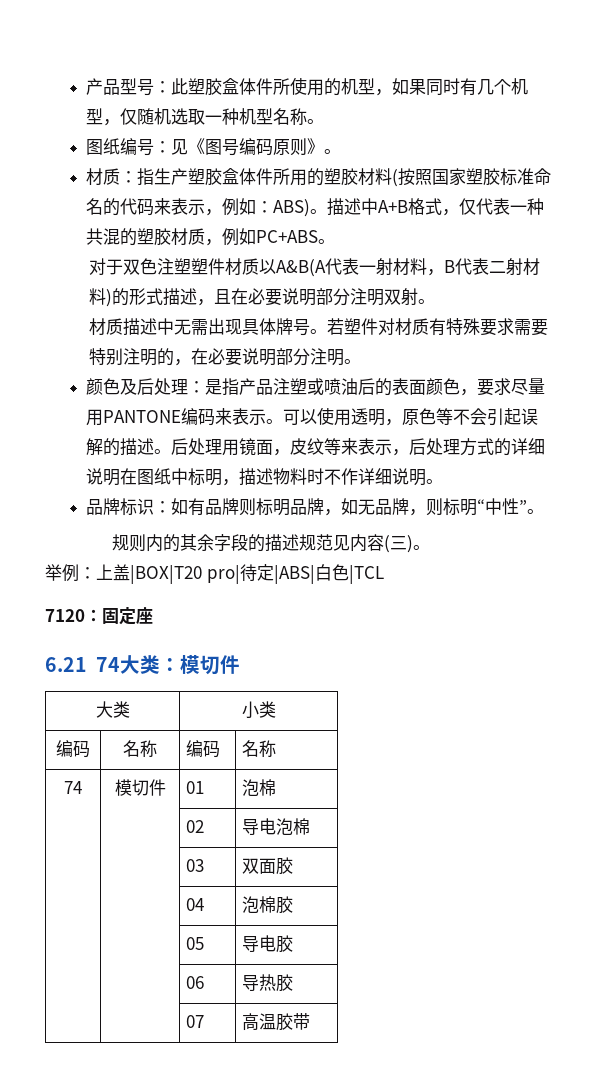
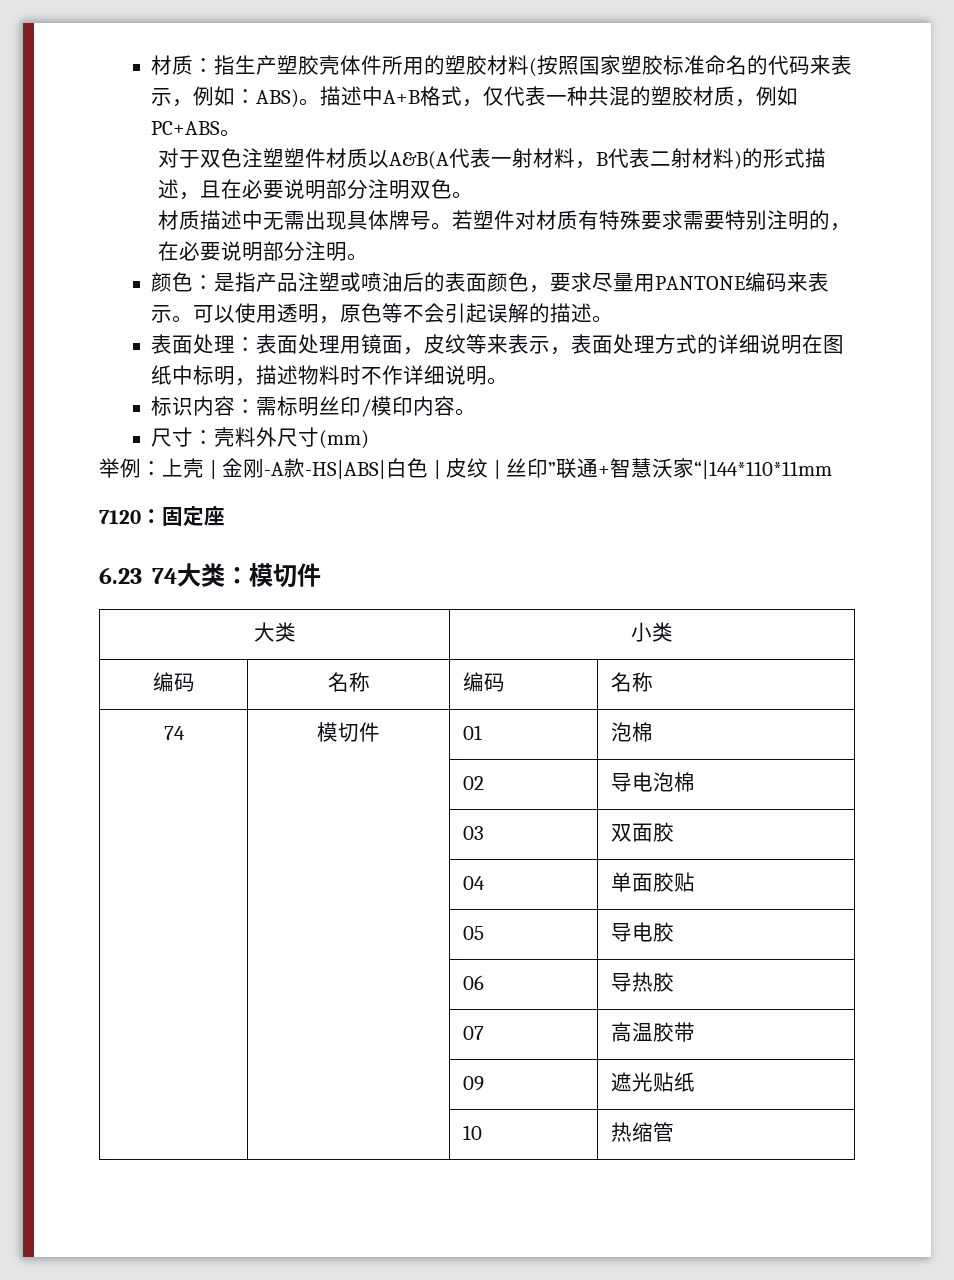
[85,77,528,96] [85,108,324,126] [85,138,341,156] 产品型号：此塑胶盒体件所使用的机型，如果同时有几个机型，仅随机选取一种机型名称。 // 图纸编号：见《图号编码原则》。 // -> (151, 65) none
[221,168,239,185] 盒 -> [319,55,341,75] 壳
[401,288,419,306] 射 -> [431,179,453,199] 色
[119,378,188,395] 及后处理 -> (194, 282) none
[170,438,188,455] 后 -> [151,334,299,354] // 表面处理：表面
[408,438,426,455] 后 -> [571,334,614,354] 表面
[85,498,544,516] [111,534,430,553] [45,564,384,584] 品牌标识：如有品牌则标明品牌，如无品牌，则标明“中性”。 // 规则内的其余字段的描述规范见内容(三)。 // 举例：上盖|BOX|T20 pro|待定|ABS|白色|TCL -> [151,396,477,417] [151,427,370,449] [99,458,833,479] 标识内容：需标明丝印/模印内容。 // 尺寸：壳料外尺寸(mm) // 举例：上壳 | 金刚-A款-HS|ABS|白色 | 皮纹 | 丝印”联通+智慧沃家“|144*110*11mm
[45,657,87,672] 6.21 -> [99,567,142,584] 6.23
[242,896,294,914] 泡棉胶 -> [610,872,695,892] 单面胶贴
(311, 1021) none -> [462,1076,484,1091] [610,1072,695,1092] [462,1125,482,1140] [610,1122,674,1142] // | | 09 | 遮光贴纸 // | | 10 | 热缩管

